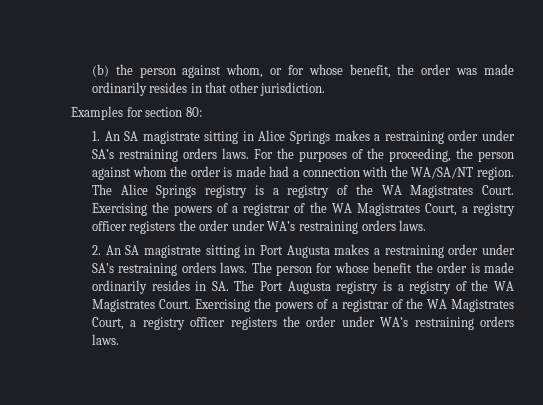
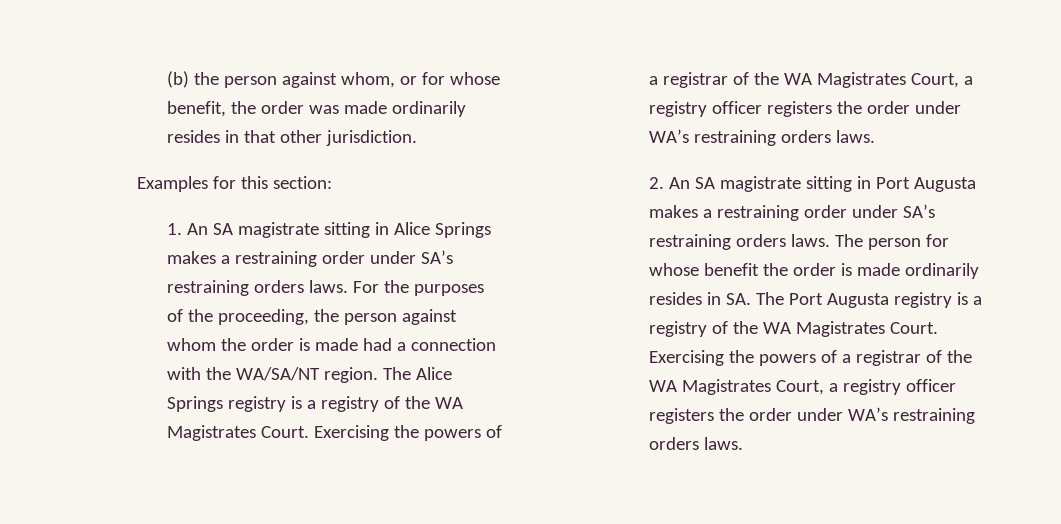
[145,107,202,117] section 80: -> [240,176,332,189] this section:

